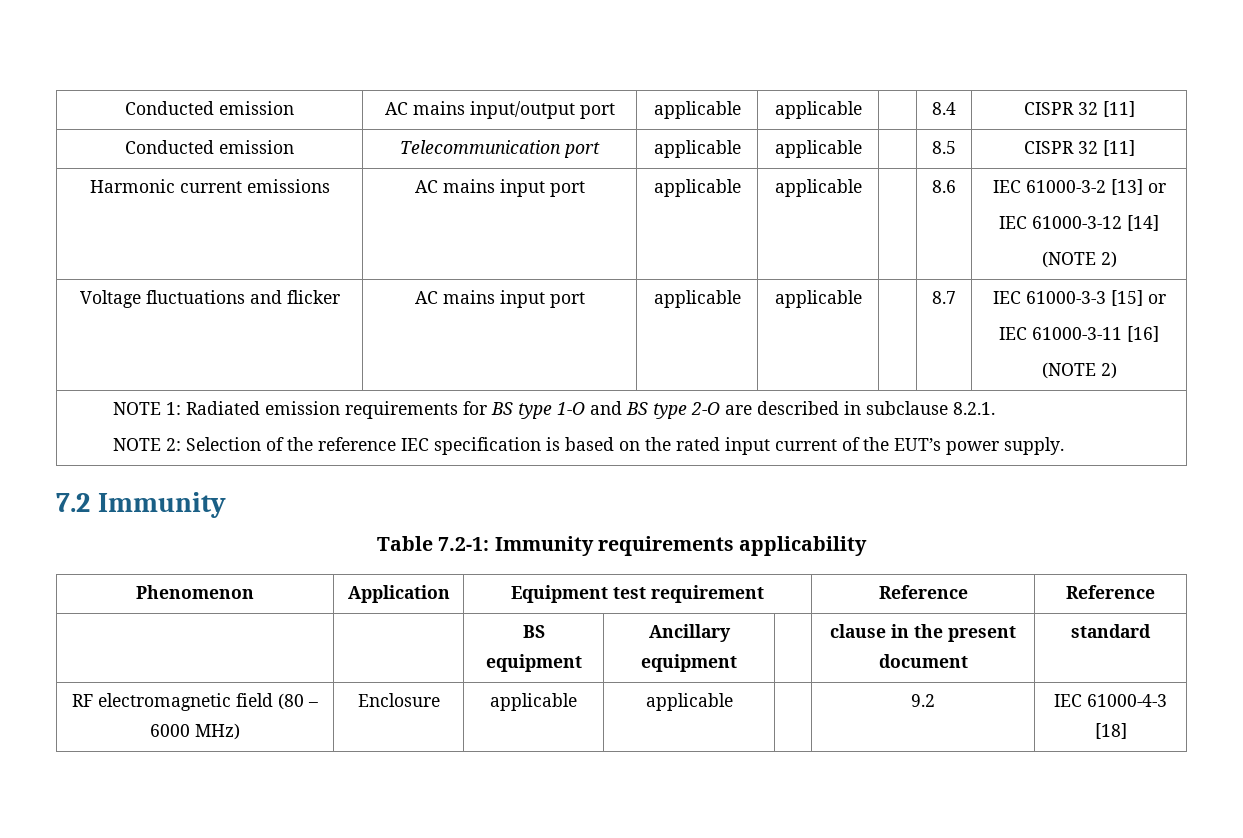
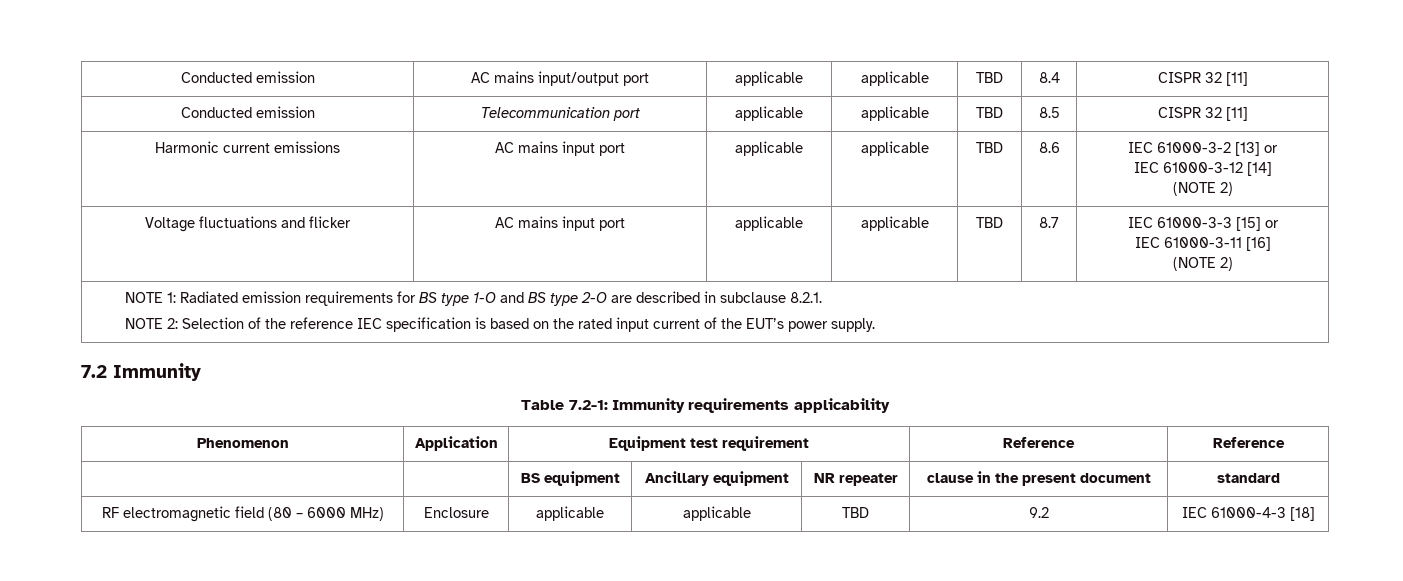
(862, 110) none -> [976,72,1003,83] TBD
(862, 149) none -> [976,107,1003,118] TBD
(862, 188) none -> [976,142,1003,153] TBD
(862, 299) none -> [976,217,1003,228] TBD
(737, 663) none -> [813,473,898,486] NR repeater
(733, 702) none -> [842,507,869,518] TBD

